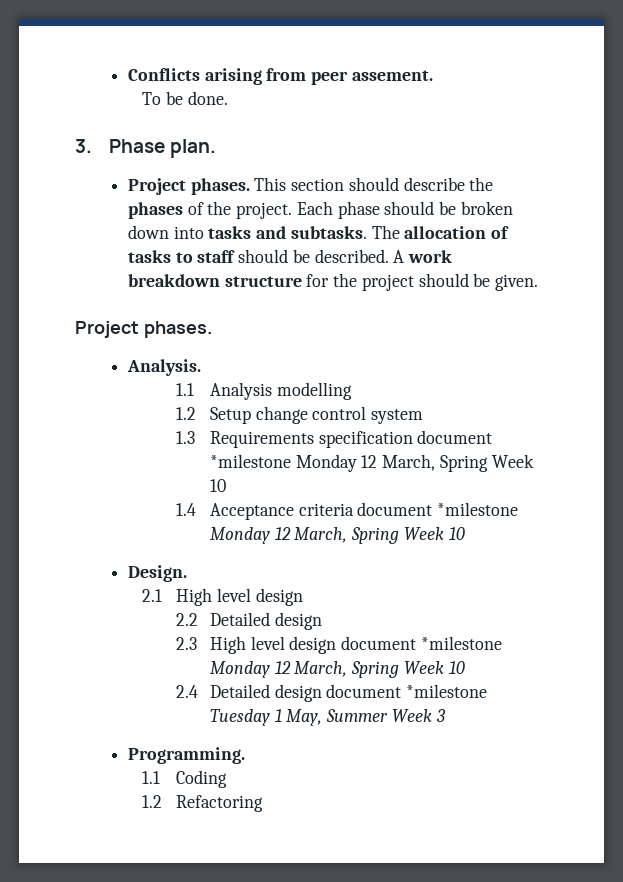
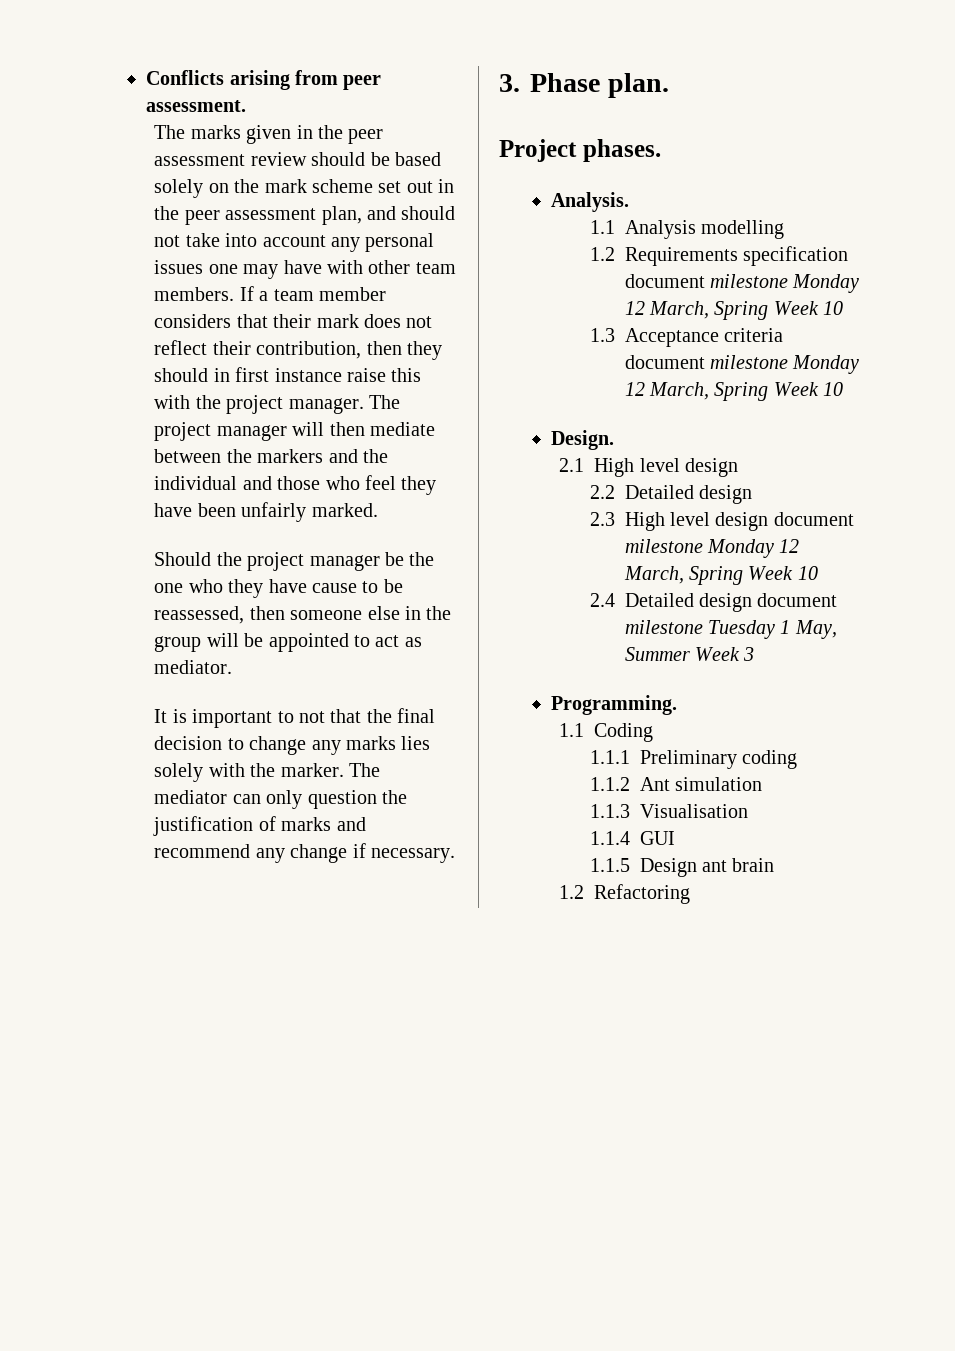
[351,70,433,81] [142,91,228,105] [75,139,216,158] [127,177,494,195] [127,201,513,219] [127,225,510,239] [127,249,453,263] [127,273,539,291] assement. // To be done. // 3. Phase plan. // Project phases. This section should describe the phases of the project. Each phase should be broken down into tasks and subtasks. The allocation of tasks to staff should be described. A work breakdown structure for the project should be given. -> [146,100,247,112] [154,125,384,144] [154,152,441,166] [154,179,455,198] [154,206,456,225] [154,233,435,252] [154,260,456,279] [154,286,386,301] [154,314,433,328] [154,340,442,360] [154,367,422,382] [154,395,400,414] [154,422,435,441] [154,449,388,463] [154,475,437,495] [154,502,378,522] [154,552,435,571] [154,579,403,598] [154,606,452,624] [154,633,422,652] [154,660,233,674] [154,708,436,728] [154,736,431,755] [154,763,380,782] [154,790,407,809] [153,816,366,836] [154,843,455,863] [499,73,669,98] assessment. // The marks given in the peer assessment review should be based solely on the mark scheme set out in the peer assessment plan, and should not take into account any personal issues one may have with other team members. If a team member considers that their mark does not reflect their contribution, then they should in first instance raise this with the project manager. The project manager will then mediate between the markers and the individual and those who feel they have been unfairly marked. // Should the project manager be the one who they have cause to be reassessed, then someone else in the group will be appointed to act as mediator. // It is important to not that the final decision to change any marks lies solely with the marker. The mediator can only question the justification of marks and recommend any change if necessary. // 3. Phase plan.
[209,406,424,424] [176,431,196,444] Setup change control system // 1.3 -> (615, 254) none
[209,454,534,472] [209,479,226,492] [176,503,197,516] *milestone Monday 12 March, Spring Week 10 // 1.4 -> [709,274,860,293] [624,301,844,320] [589,328,615,342] milestone Monday 12 March, Spring Week 10 // 1.3
[437,502,519,516] *milestone -> [709,355,788,369] milestone
[420,636,502,650] *milestone -> [624,539,703,553] milestone
[406,684,488,698] *milestone -> [624,620,703,634] milestone
(228, 779) none -> [589,750,797,769] [589,777,762,791] [589,804,748,818] [589,831,675,845] [589,858,775,877] // 1.1.1 Preliminary coding // 1.1.2 Ant simulation // 1.1.3 Visualisation // 1.1.4 GUI // 1.1.5 Design ant brain

